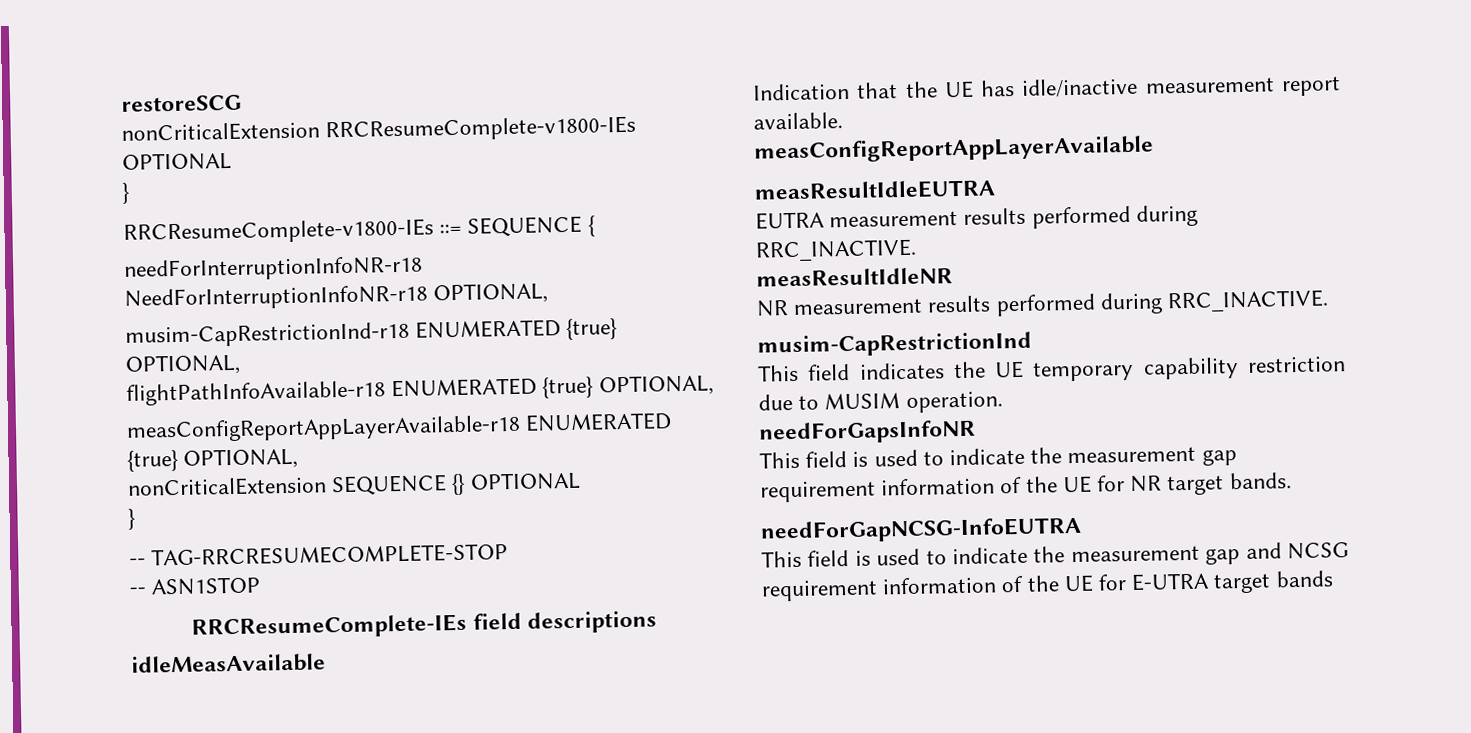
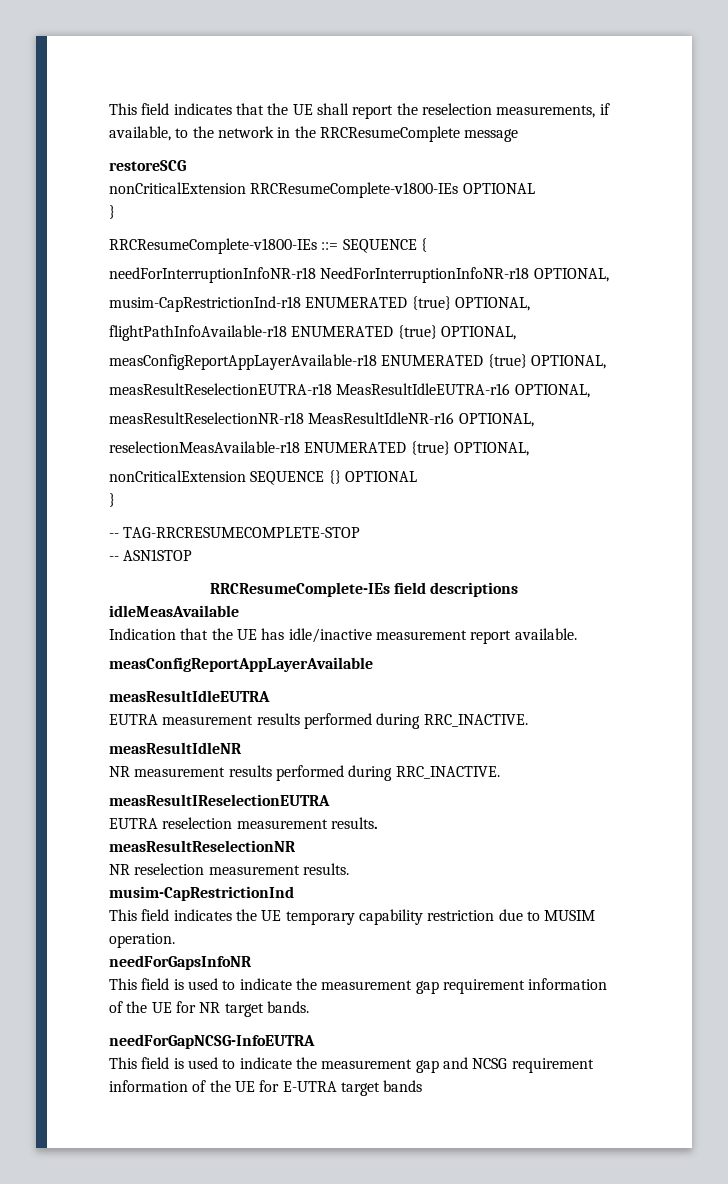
(121, 103) none -> [109,103,610,119] [109,126,519,142] This field indicates that the UE shall report the reselection measurements, if available, to the network in the RRCResumeComplete message //
(299, 458) none -> [109,383,590,398] [109,412,534,427] [109,441,529,456] // measResultReselectionEUTRA-r18 MeasResultIdleEUTRA-r16 OPTIONAL, // measResultReselectionNR-r18 MeasResultIdleNR-r16 OPTIONAL, // reselectionMeasAvailable-r18 ENUMERATED {true} OPTIONAL,
(1330, 301) none -> [109,794,330,806] [109,817,378,829] [109,840,296,852] [109,863,349,875] // measResultIReselectionEUTRA // EUTRA reselection measurement results. // measResultReselectionNR // NR reselection measurement results.

